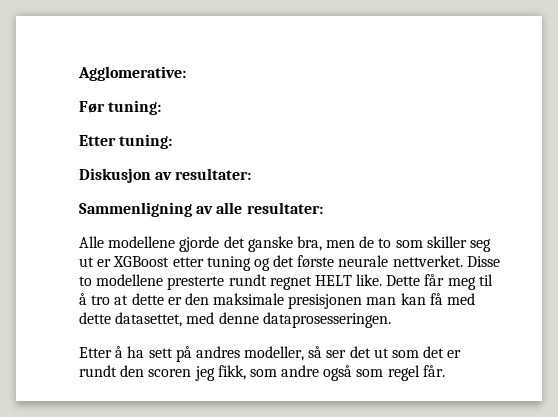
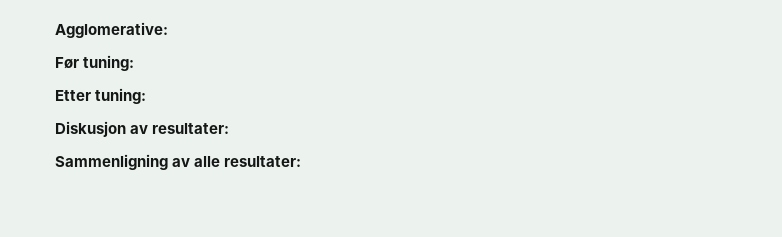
[79,236,492,252] [79,255,500,271] [79,274,493,290] [79,293,476,309] [79,312,391,328] [79,346,462,362] [79,365,445,381] // Alle modellene gjorde det ganske bra, men de to som skiller seg ut er XGBoost etter tuning og det første neurale nettverket. Disse to modellene presterte rundt regnet HELT like. Dette får meg til å tro at dette er den maksimale presisjonen man kan få med dette datasettet, med denne dataprosesseringen. // Etter å ha sett på andres modeller, så ser det ut som det er rundt den scoren jeg fikk, som andre også som regel får. -> (302, 161) none

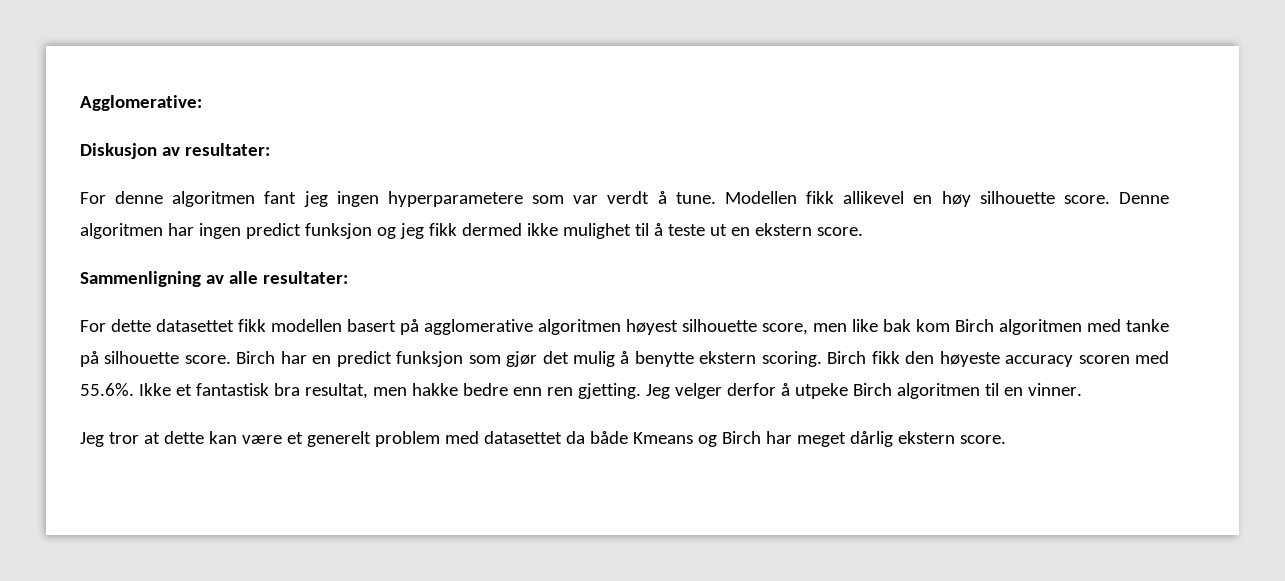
[55,55,135,71] [55,88,147,104] // Før tuning: // Etter tuning: -> (202, 103) none
[55,154,302,170] Sammenligning av alle resultater: -> [80,191,1169,207] [80,223,863,239] [80,271,348,287] [80,319,1169,335] [80,351,1170,367] [80,383,1082,399] [80,431,1006,447] For denne algoritmen fant jeg ingen hyperparametere som var verdt å tune. Modellen fikk allikevel en høy silhouette score. Denne algoritmen har ingen predict funksjon og jeg fikk dermed ikke mulighet til å teste ut en ekstern score. // Sammenligning av alle resultater: // For dette datasettet fikk modellen basert på agglomerative algoritmen høyest silhouette score, men like bak kom Birch algoritmen med tanke på silhouette score. Birch har en predict funksjon som gjør det mulig å benytte ekstern scoring. Birch fikk den høyeste accuracy scoren med 55.6%. Ikke et fantastisk bra resultat, men hakke bedre enn ren gjetting. Jeg velger derfor å utpeke Birch algoritmen til en vinner. // Jeg tror at dette kan være et generelt problem med datasettet da både Kmeans og Birch har meget dårlig ekstern score.

